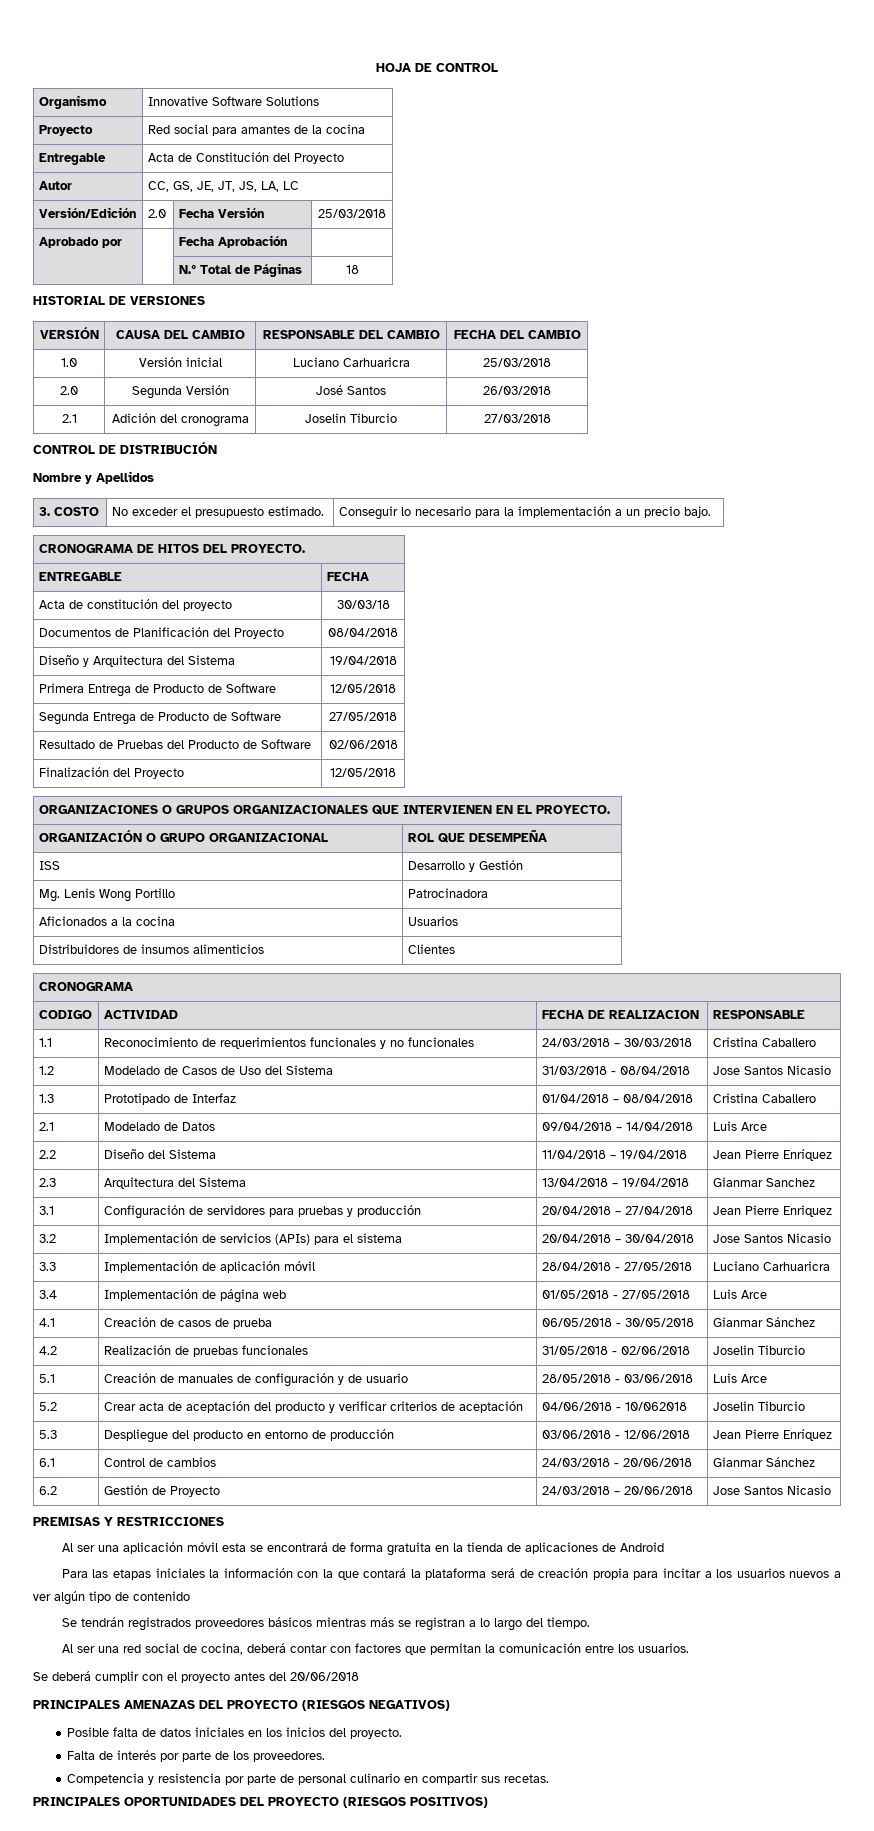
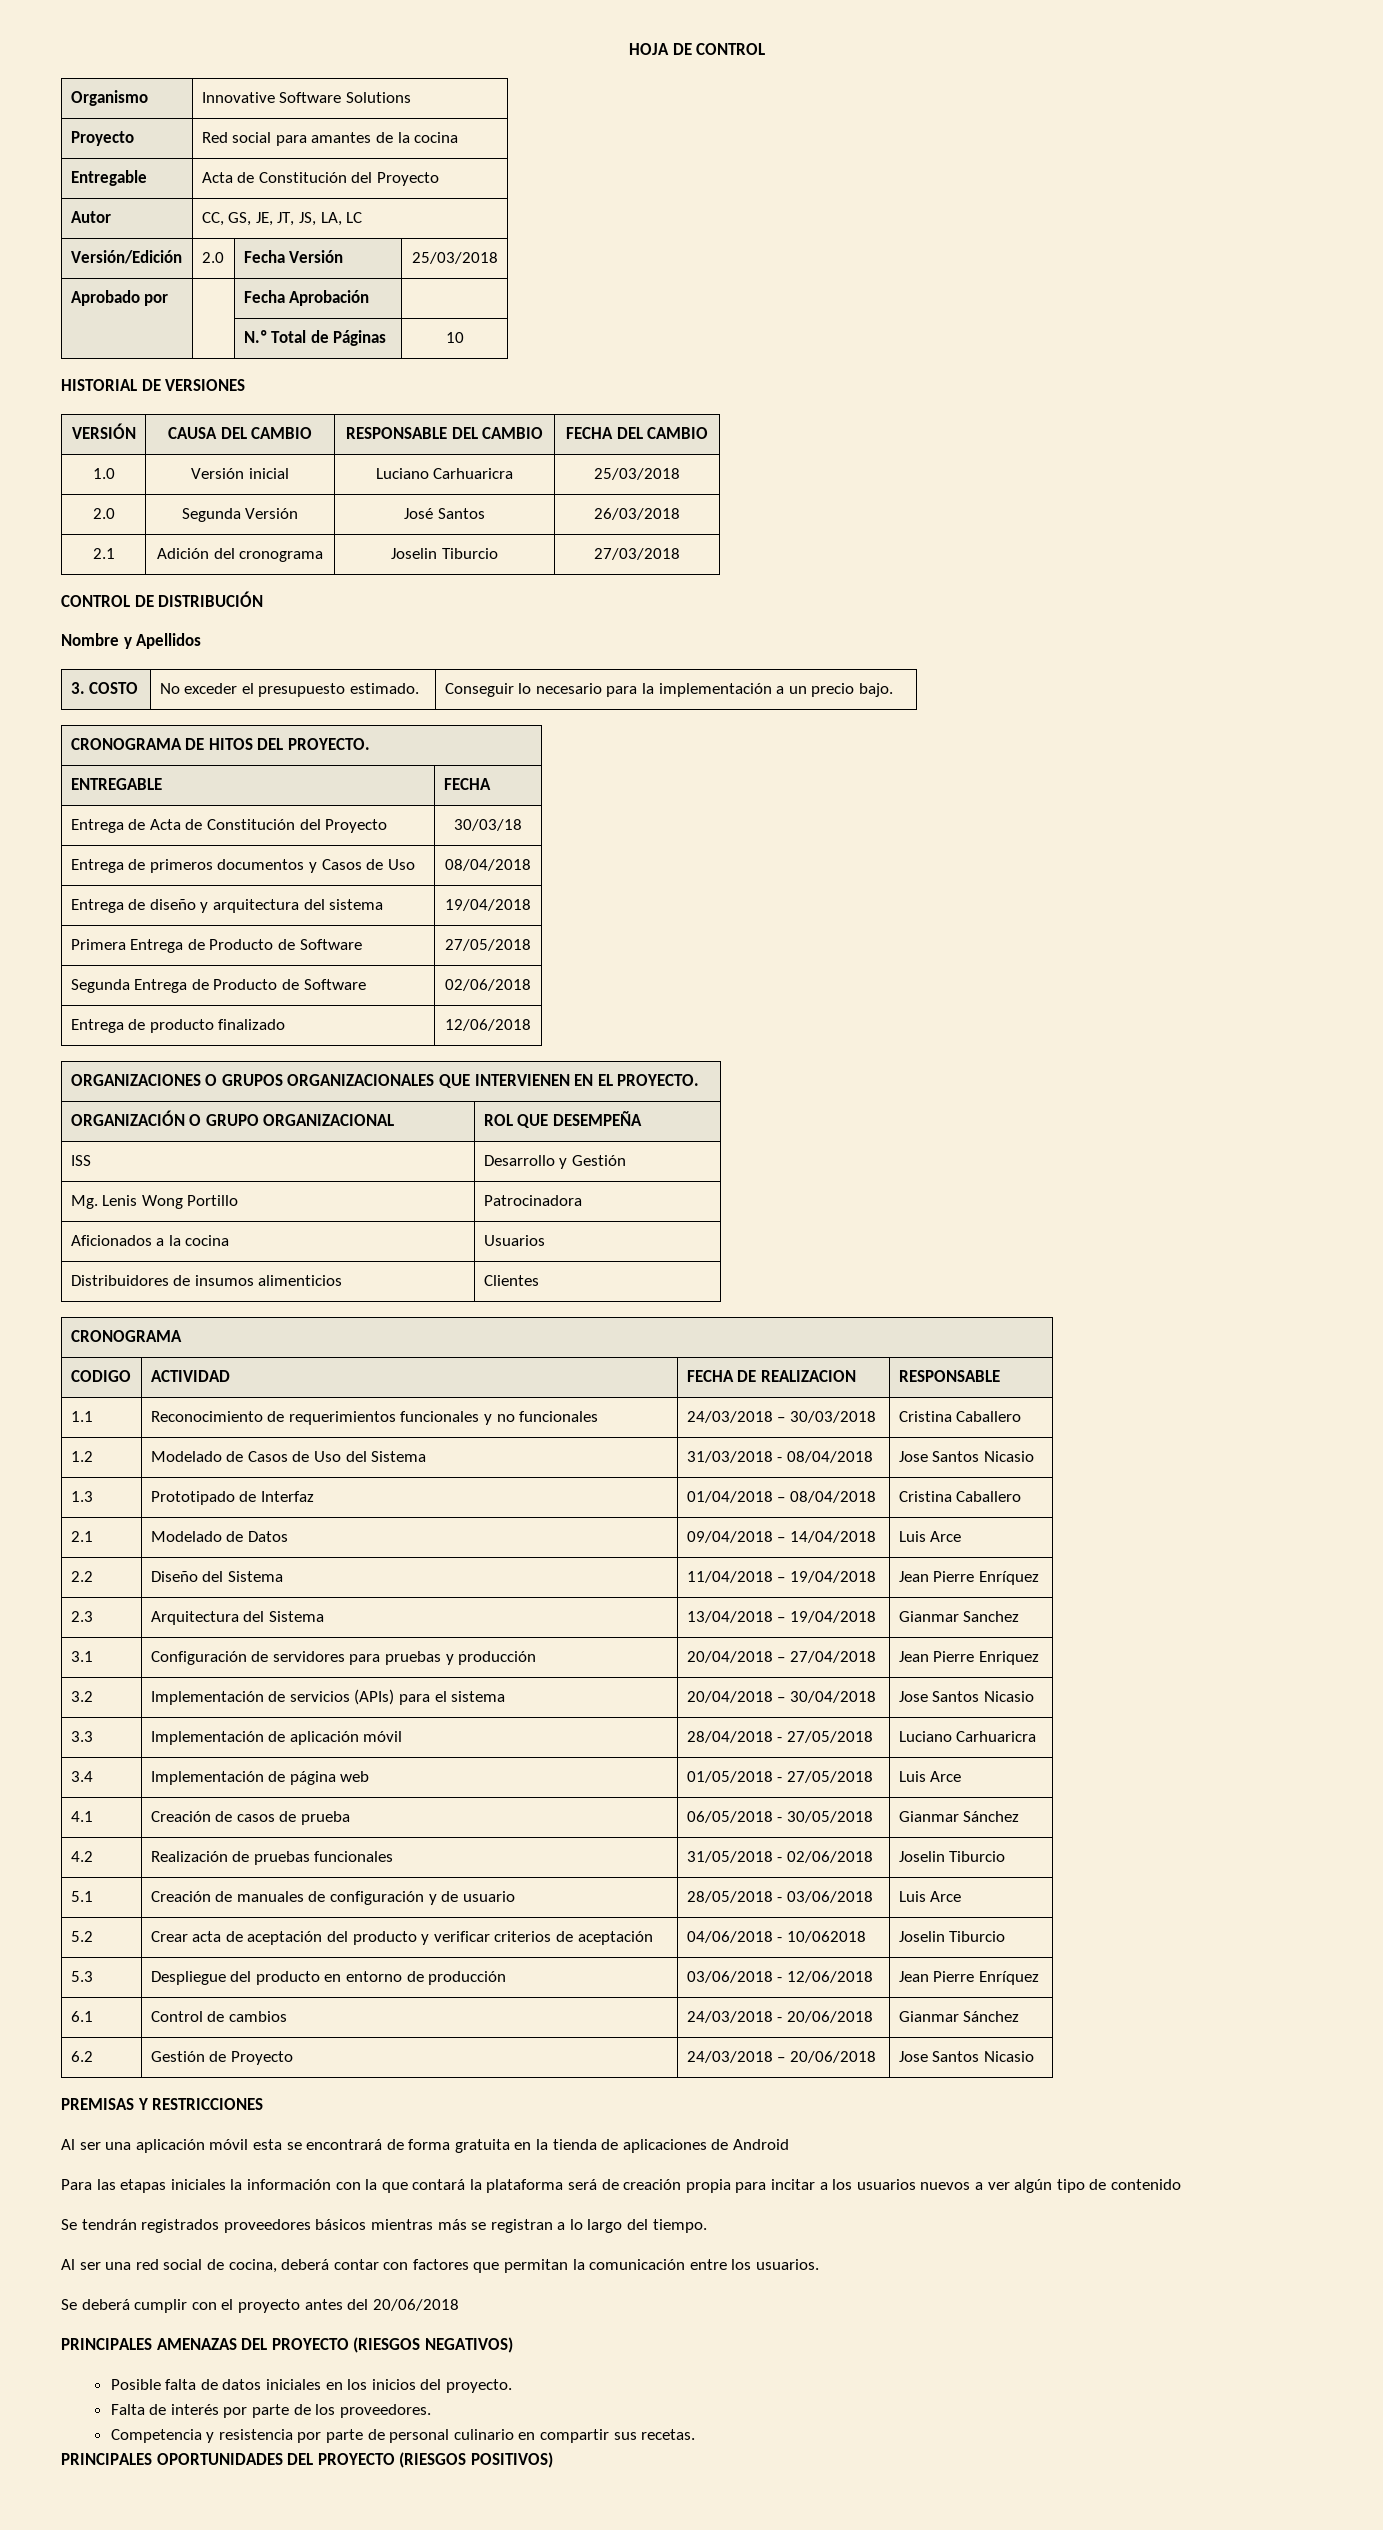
[345,265,359,274] 18 -> [445,332,464,343] 10
[38,599,232,611] [336,600,390,609] [38,627,284,639] [328,628,398,637] [38,655,235,667] Acta de constitución del proyecto | 30/03/18 // Documentos de Planificación del Proyecto | 08/04/2018 // Diseño y Arquitectura del Sistema -> [70,819,388,833] [453,819,522,831] [70,859,415,873] [444,859,531,871] [70,899,384,913] Entrega de Acta de Constitución del Proyecto | 30/03/18 // Entrega de primeros documentos y Casos de Uso | 08/04/2018 // Entrega de diseño y arquitectura del sistema
[330,684,396,693] 12/05/2018 -> [444,939,531,951] 27/05/2018
[329,712,397,721] [38,739,311,749] [328,740,398,749] [38,767,184,779] [330,768,396,777] 27/05/2018 // Resultado de Pruebas del Producto de Software | 02/06/2018 // Finalización del Proyecto | 12/05/2018 -> [444,979,531,991] [70,1019,286,1033] [444,1019,531,1031] 02/06/2018 // Entrega de producto finalizado | 12/06/2018

